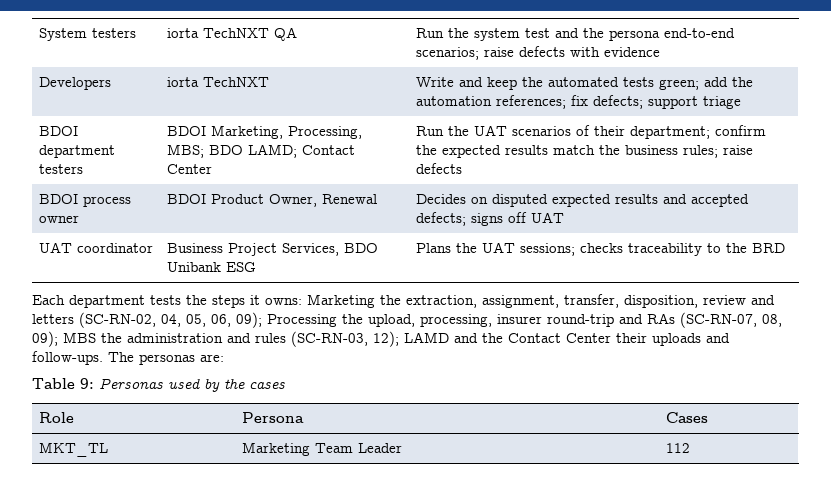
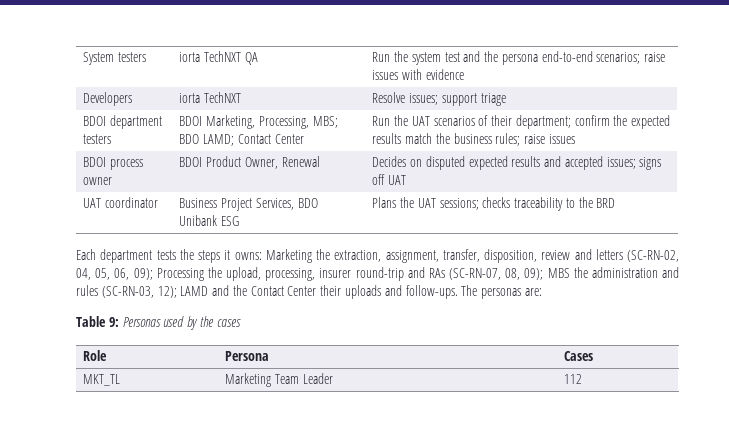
[519,46,566,57] defects -> [372,70,399,80] issues
[416,77,754,90] [416,95,644,109] Write and keep the automated tests green; add the automation references; fix defects; -> [372,92,439,105] Resolve issues;
[416,163,463,174] defects -> [548,134,575,144] issues
[416,212,467,226] defects; -> [606,157,636,169] issues;

